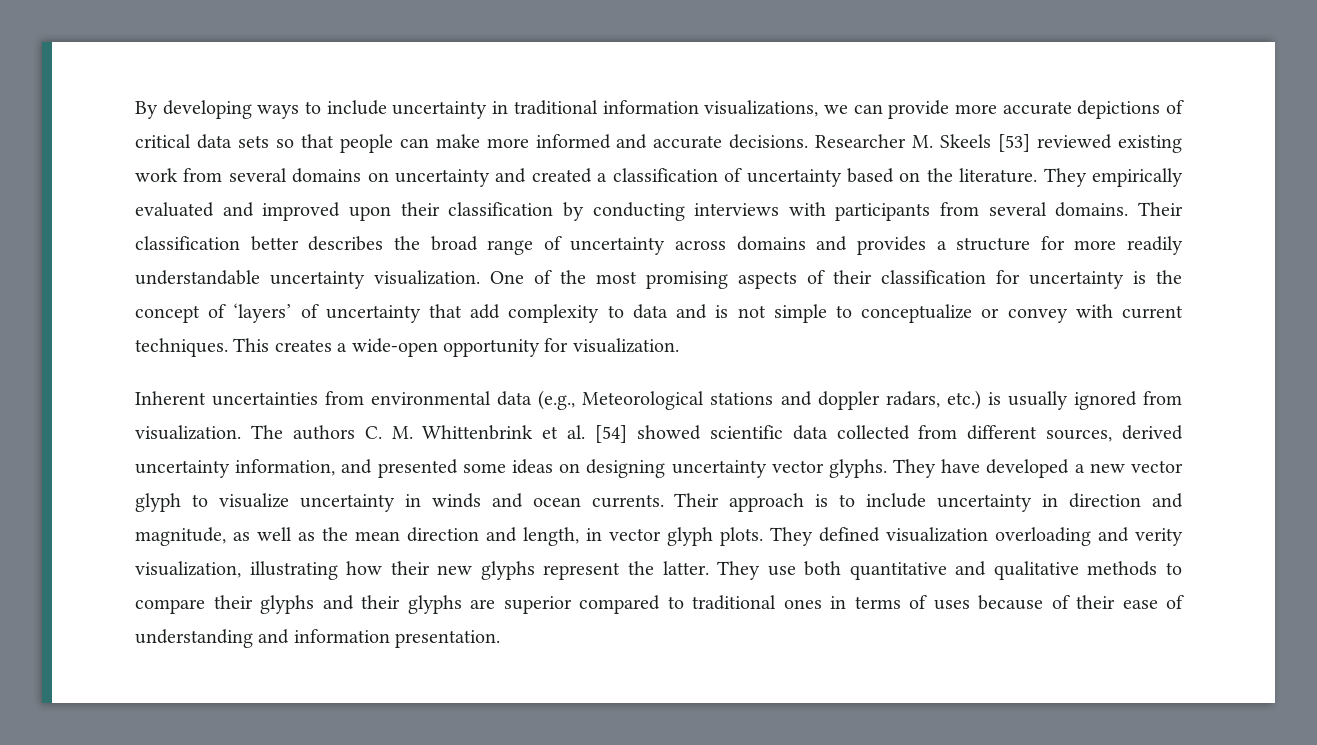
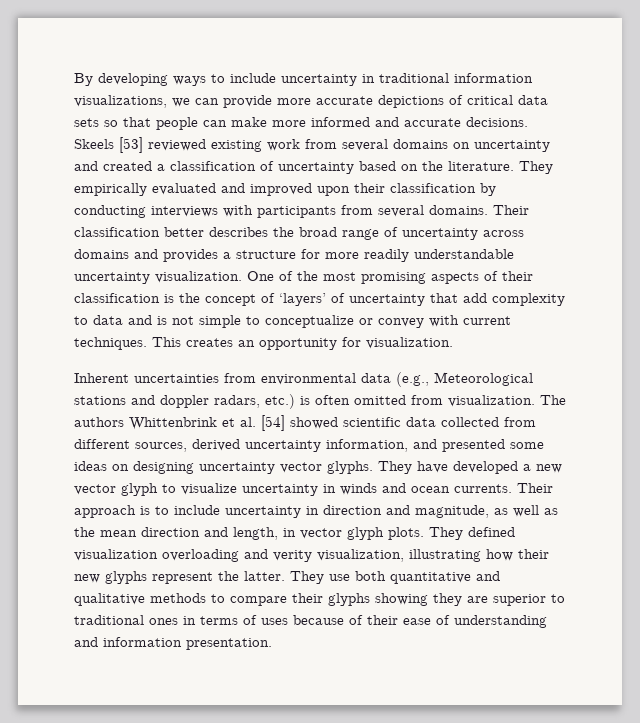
[815,134,934,148] Researcher M. -> (528, 122) none
[996,270,1124,289] for uncertainty -> (160, 298) none
[337,338,438,357] a wide-open -> [238,340,255,347] an
[1007,391,1137,410] usually ignored -> [315,395,406,405] often omitted
[364,426,413,439] C. M. -> (124, 422) none
[322,595,462,614] and their glyphs -> [375,593,462,606] showing they
[579,595,660,614] compared -> (546, 600) none

